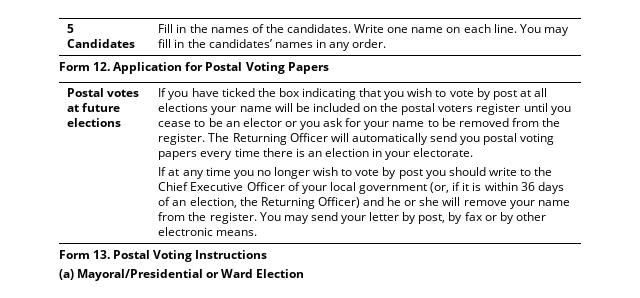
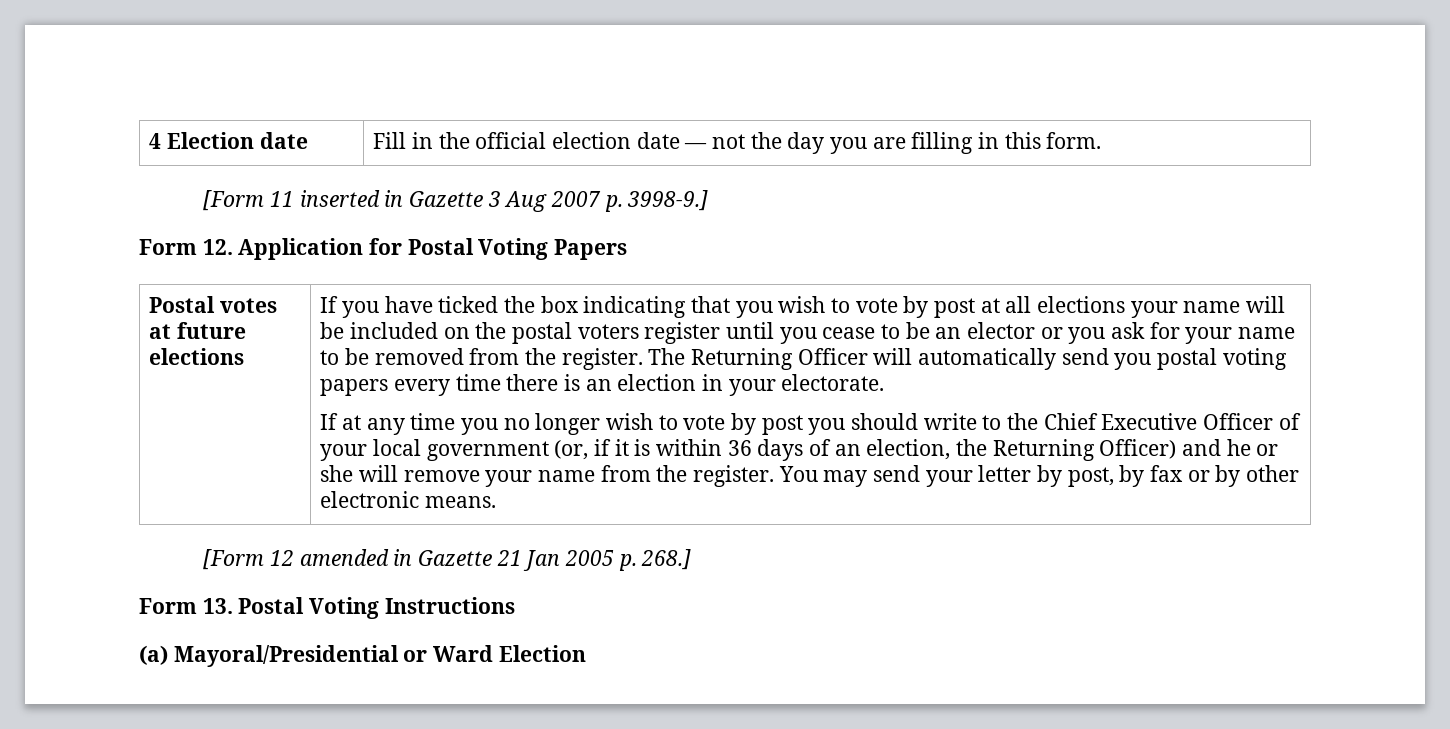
[67,24,75,33] [67,39,136,48] 5 Candidates -> [149,132,308,149] 4 Election date
[210,24,569,36] [158,39,387,51] names of the candidates. Write one name on each line. You may fill in the candidates’ names in any order. -> [475,132,1102,154] [203,190,709,212] official election date — not the day you are filling in this form. // [Form 11 inserted in Gazette 3 Aug 2007 p. 3998-9.]
(258, 233) none -> [203,549,692,571] // [Form 12 amended in Gazette 21 Jan 2005 p. 268.]

